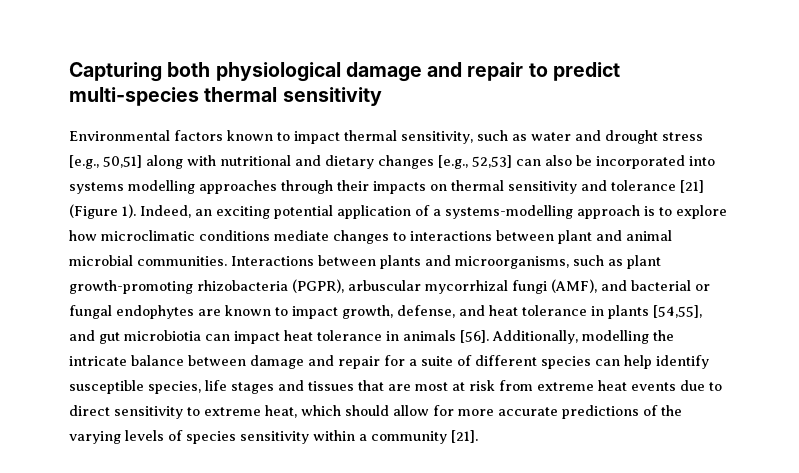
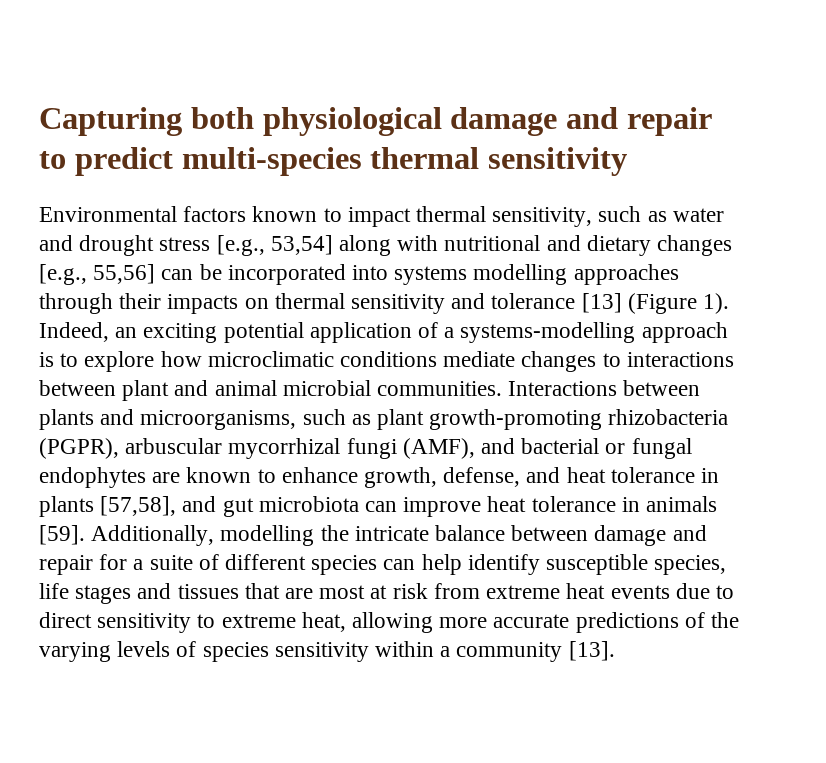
[103,155,142,168] 50,51] -> [270,235,333,255] 53,54]
[472,155,572,168] 52,53] can also -> [93,264,194,284] 55,56] can
[680,180,704,193] [21] -> [581,293,622,313] [13]
[292,306,338,319] impact -> [281,467,358,483] enhance
[653,305,702,318] [54,55], -> [100,496,177,516] [57,58],
[124,330,280,344] microbiotia can impact -> [258,496,482,517] microbiota can improve
[460,330,489,343] [56]. -> [39,525,85,545] [59].
[301,405,454,416] which should allow for -> [352,612,434,633] allowing
[451,430,478,443] [21]. -> [568,641,615,661] [13].

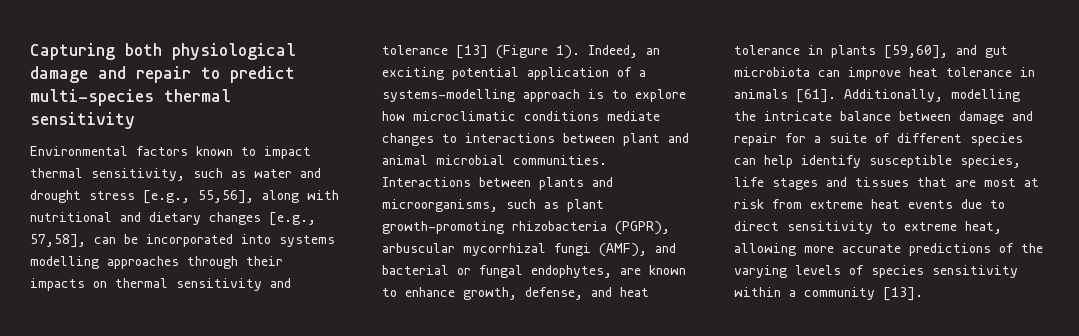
[270,235,333,255] 53,54] -> [198,190,254,204] 55,56],
[93,264,156,284] 55,56] -> [30,234,86,248] 57,58],
[39,467,146,488] endophytes -> [531,265,612,278] endophytes,
[100,496,177,516] [57,58], -> [884,45,948,59] [59,60],
[39,525,85,545] [59]. -> [796,89,836,103] [61].

